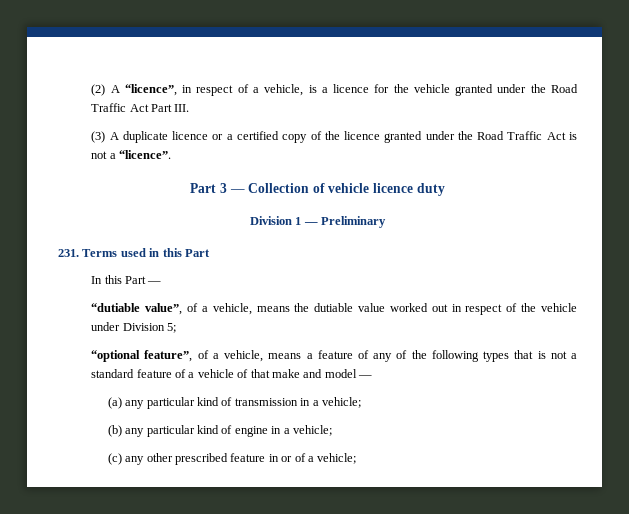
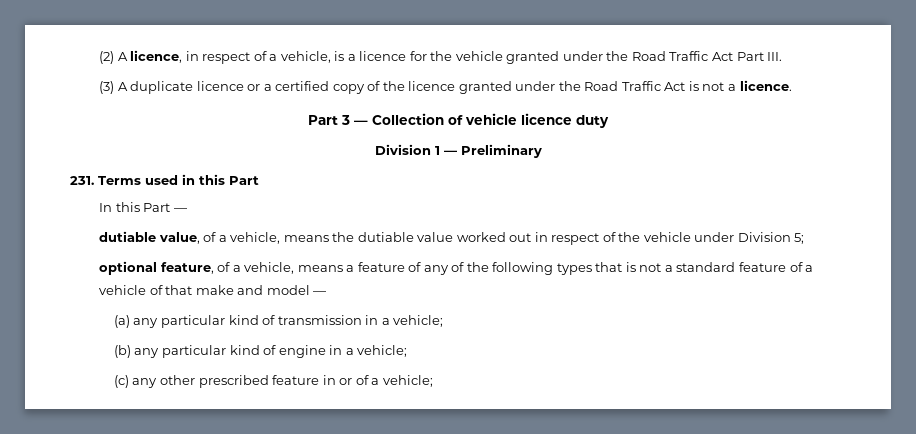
[124,84,177,96] “licence”, -> [130,50,183,63] licence,
[119,150,172,159] “licence”. -> [739,80,792,91] licence.
[91,303,183,315] “dutiable value”, -> [99,231,200,244] dutiable value,
[91,350,193,362] “optional feature”, -> [99,261,214,275] optional feature,

